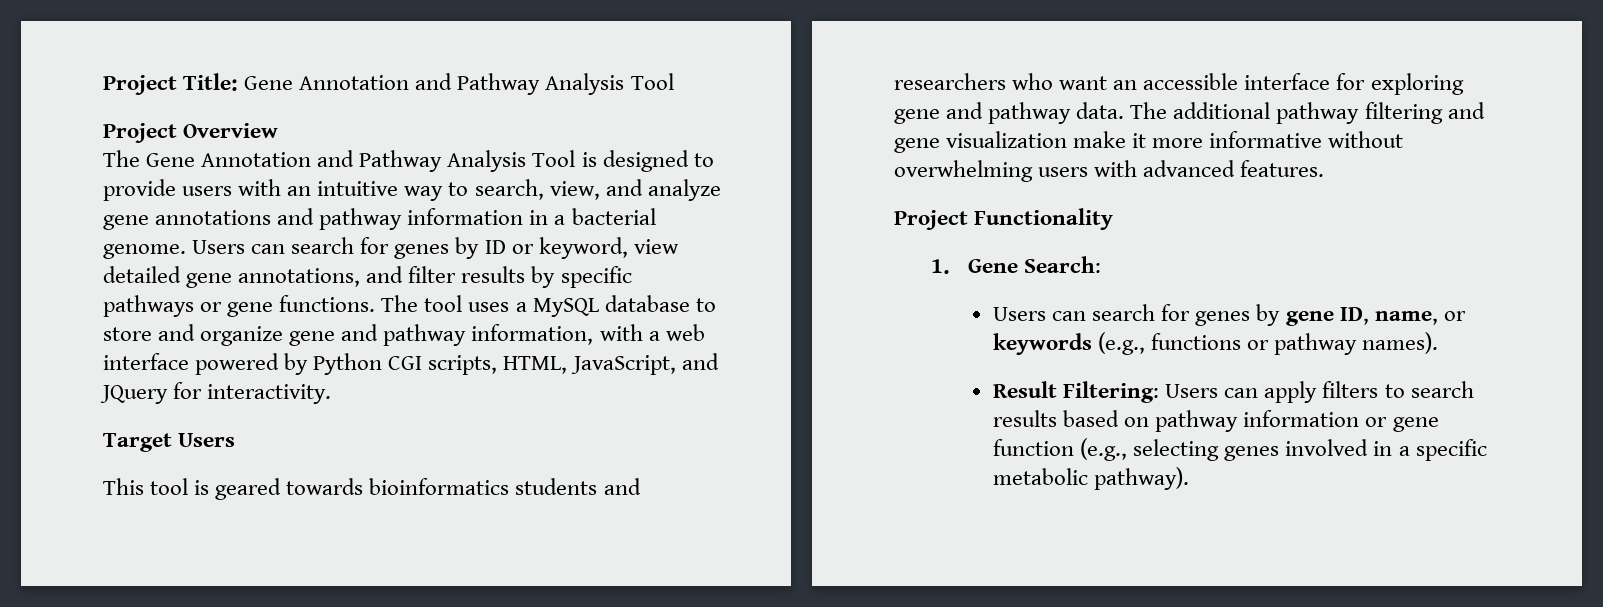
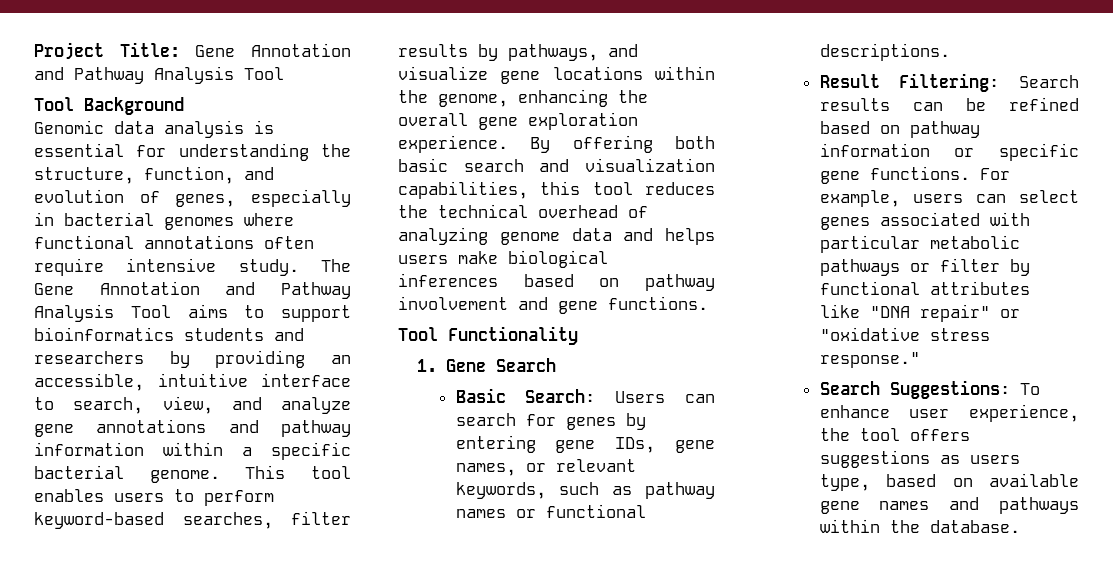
[103,123,279,143] Project Overview // -> [34,97,184,115] [34,120,274,138] [34,143,351,161] [34,166,274,184] [34,189,351,207] [34,212,294,230] [34,235,314,249] [34,258,299,276] Tool Background // Genomic data analysis is essential for understanding the structure, function, and evolution of genes, especially in bacterial genomes where functional annotations often require intensive study.
[581,150,714,172] [103,179,444,201] is designed to provide users with an intuitive way -> [187,304,351,322] [34,327,304,341] [34,350,351,368] [34,373,351,391] aims to support bioinformatics students and researchers by providing an accessible, intuitive interface
[529,208,656,225] [103,237,679,259] [103,266,632,288] [103,295,716,317] [103,324,705,346] [103,353,719,375] [100,382,332,404] [103,433,236,452] [103,478,641,500] [894,73,1464,95] [894,102,1485,124] [894,131,1404,153] [894,160,1325,182] [894,208,1114,230] [931,256,1102,274] [993,304,1466,326] [993,332,1439,355] [993,381,1474,403] [993,410,1058,427] in a bacterial genome. Users can search for genes by ID or keyword, view detailed gene annotations, and filter results by specific pathways or gene functions. The tool uses a MySQL database to store and organize gene and pathway information, with a web interface powered by Python CGI scripts, HTML, JavaScript, and JQuery for interactivity. // Target Users // This tool is geared towards bioinformatics students and researchers who want an accessible interface for exploring gene and pathway data. The additional pathway filtering and gene visualization make it more informative without overwhelming users with advanced features. // Project Functionality // 1. Gene Search: // Users can search for genes by gene ID, name, or keywords (e.g., functions or pathway names). // Result Filtering: Users can apply filters to search results -> [163,442,351,460] [34,465,351,483] [34,489,274,506] [34,511,351,529] [398,44,638,61] [398,66,715,84] [398,89,648,107] [398,112,638,130] [398,135,715,153] [398,158,715,172] [398,181,715,199] [398,204,648,218] [398,227,715,245] [398,250,608,268] [398,273,715,291] [398,296,708,314] [398,326,578,345] [417,358,556,372] [455,388,715,403] [455,413,646,430] [455,435,715,453] [455,459,636,476] [455,482,715,499] [455,504,646,518] [819,43,950,61] [819,73,1079,92] [819,97,1079,111] within a specific bacterial genome. This tool enables users to perform keyword-based searches, filter results by pathways, and visualize gene locations within the genome, enhancing the overall gene exploration experience. By offering both basic search and visualization capabilities, this tool reduces the technical overhead of analyzing genome data and helps users make biological inferences based on pathway involvement and gene functions. // Tool Functionality // 1. Gene Search // Basic Search: Users can search for genes by entering gene IDs, gene names, or relevant keywords, such as pathway names or functional descriptions. // Result Filtering: Search results can be refined
[1392,417,1439,432] [993,438,1487,461] [993,467,1190,490] gene function (e.g., selecting genes involved in a specific metabolic pathway). -> [999,143,1079,161] [819,166,1010,184] [819,190,1079,207] [819,212,1030,230] [819,235,1020,253] [819,258,1030,276] [819,281,1030,295] [819,304,1020,322] [819,327,990,341] [819,352,920,368] [819,380,1040,399] [819,404,1079,422] [819,428,970,441] [819,450,1020,468] [819,473,1079,491] [819,497,1079,514] [819,519,1020,533] specific gene functions. For example, users can select genes associated with particular metabolic pathways or filter by functional attributes like "DNA repair" or "oxidative stress response." // Search Suggestions: To enhance user experience, the tool offers suggestions as users type, based on available gene names and pathways within the database.

